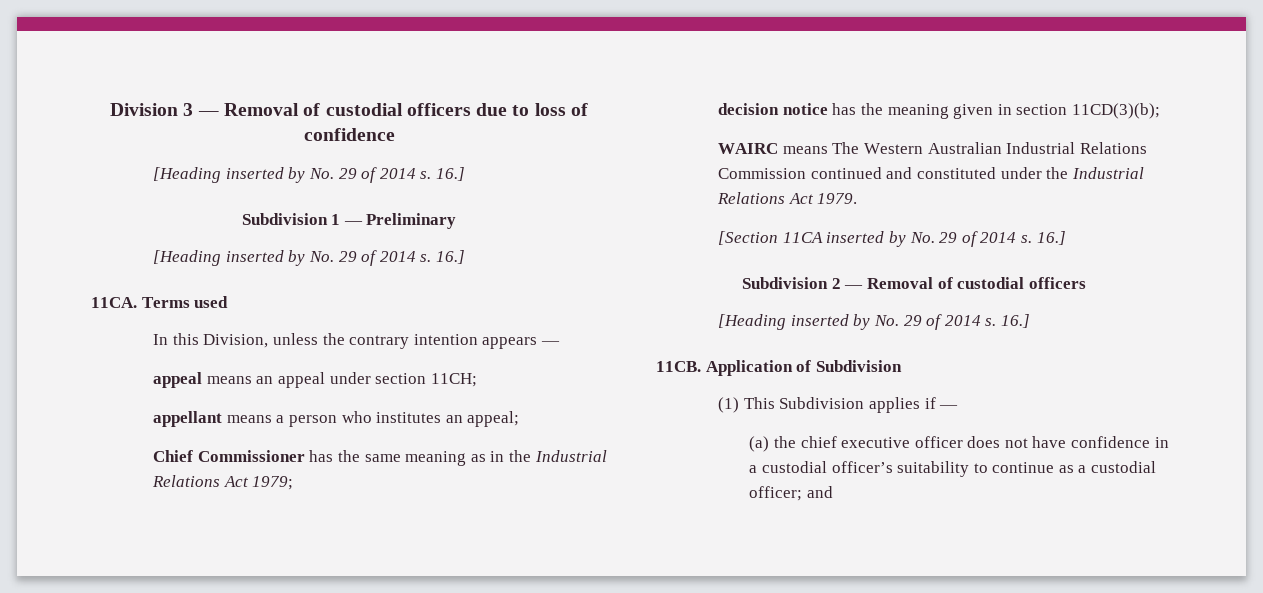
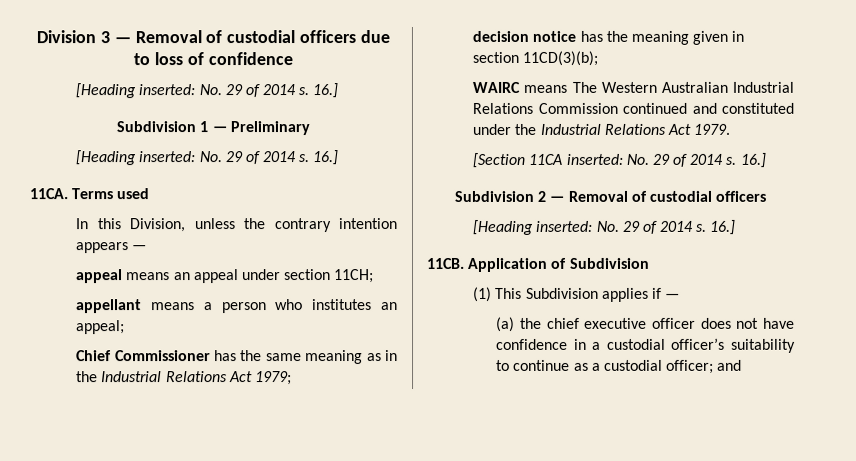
[225,167,306,183] inserted by -> [138,84,196,96] inserted:
[225,250,306,266] inserted by -> [138,151,196,163] inserted:
[826,231,907,247] inserted by -> [565,153,623,165] inserted:
[790,314,871,330] inserted by -> [535,220,594,232] inserted:

